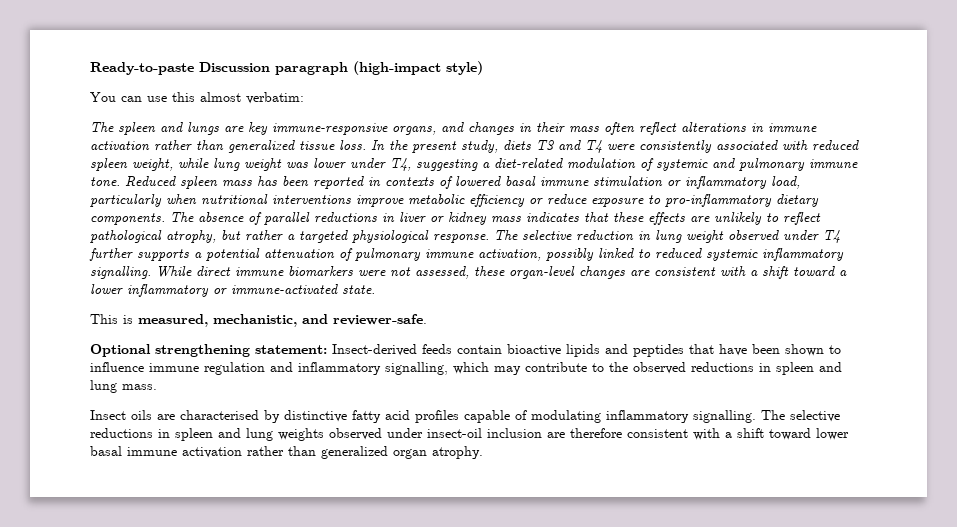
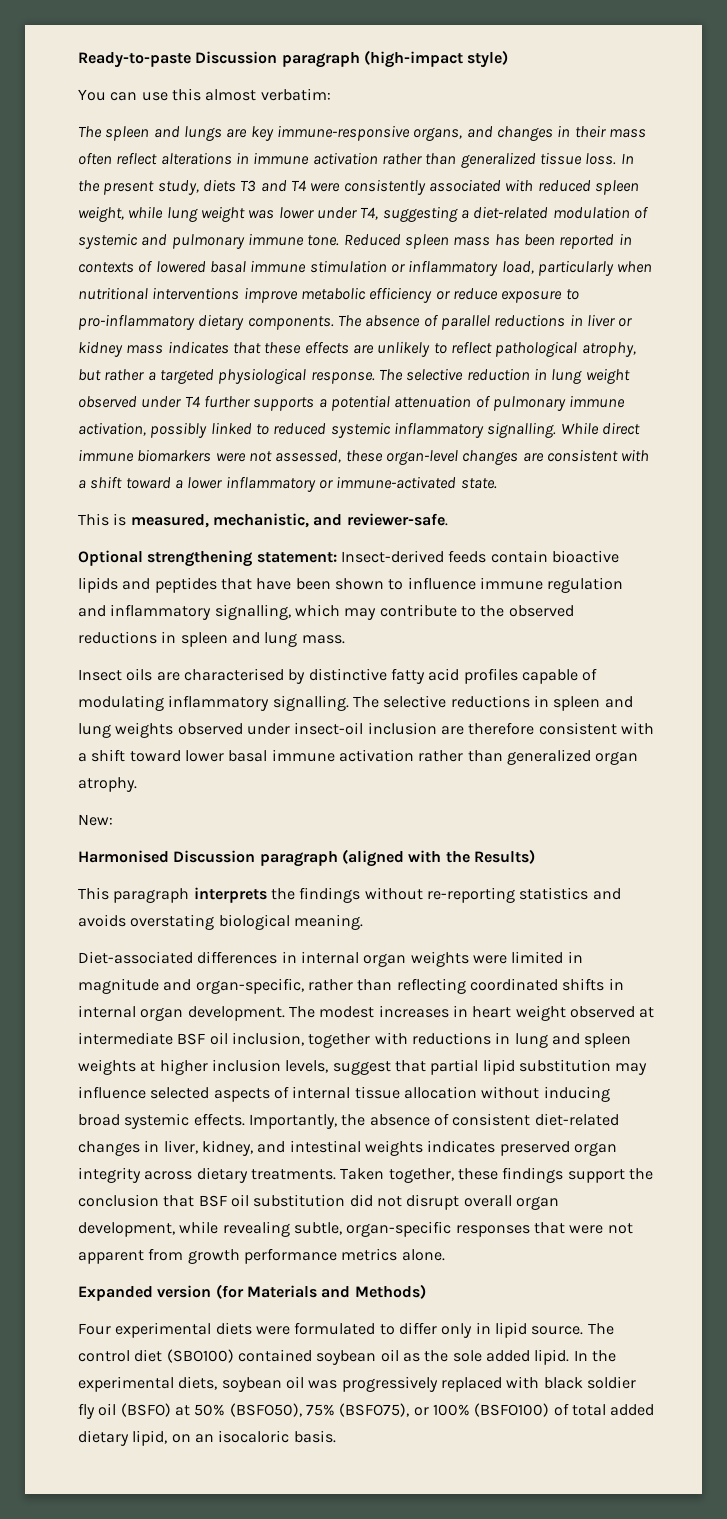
(483, 452) none -> [78,814,113,826] [78,849,535,867] [78,887,621,903] [78,914,363,930] [78,951,583,967] [78,978,624,994] [78,1005,655,1021] [78,1032,632,1048] [78,1059,648,1075] [78,1086,610,1102] [78,1113,619,1129] [78,1140,617,1156] [78,1167,653,1183] [78,1194,559,1210] [78,1221,633,1237] [78,1248,445,1264] [78,1284,426,1301] [78,1322,614,1338] [78,1349,616,1365] [78,1376,636,1392] [78,1403,655,1419] [78,1430,336,1446] // New: // Harmonised Discussion paragraph (aligned with the Results) // This paragraph interprets the findings without re-reporting statistics and avoids overstating biological meaning. // Diet-associated differences in internal organ weights were limited in magnitude and organ-specific, rather than reflecting coordinated shifts in internal organ development. The modest increases in heart weight observed at intermediate BSF oil inclusion, together with reductions in lung and spleen weights at higher inclusion levels, suggest that partial lipid substitution may influence selected aspects of internal tissue allocation without inducing broad systemic effects. Importantly, the absence of consistent diet-related changes in liver, kidney, and intestinal weights indicates preserved organ integrity across dietary treatments. Taken together, these findings support the conclusion that BSF oil substitution did not disrupt overall organ development, while revealing subtle, organ-specific responses that were not apparent from growth performance metrics alone. // Expanded version (for Materials and Methods) // Four experimental diets were formulated to differ only in lipid source. The control diet (SBO100) contained soybean oil as the sole added lipid. In the experimental diets, soybean oil was progressively replaced with black soldier fly oil (BSFO) at 50% (BSFO50), 75% (BSFO75), or 100% (BSFO100) of total added dietary lipid, on an isocaloric basis.

